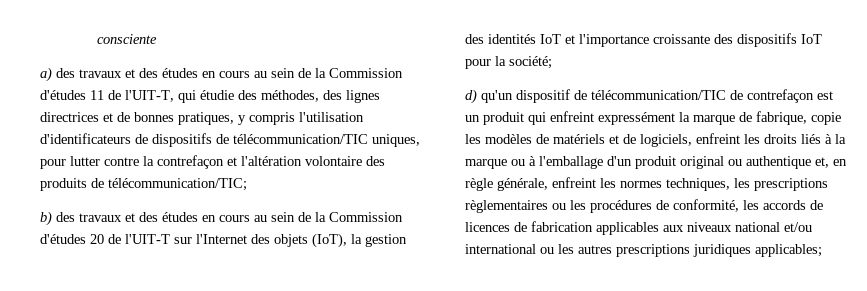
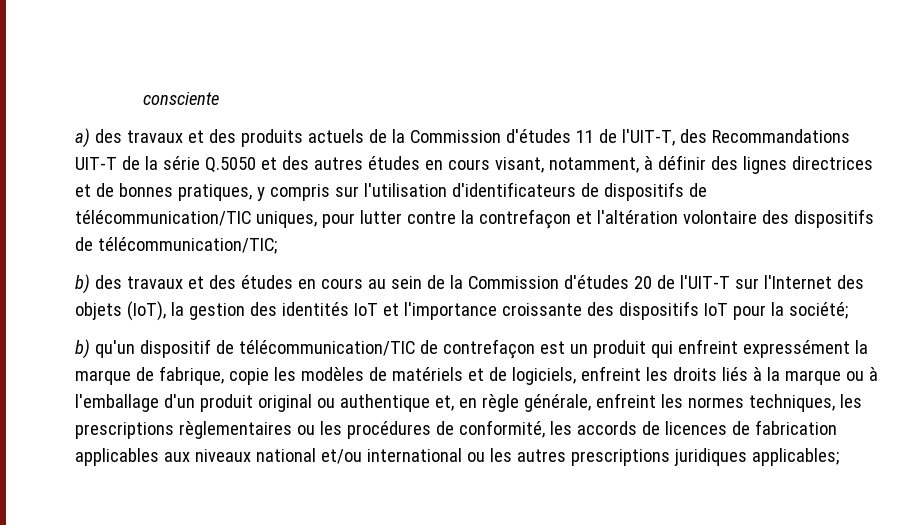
[162,68,295,78] études en cours au sein -> [240,129,364,147] produits actuels
[178,90,319,103] qui étudie des méthodes, -> [679,129,850,143] [75,155,706,173] des Recommandations UIT-T de la série Q.5050 et des autres études en cours visant, notamment, à définir
(295, 118) none -> [334,186,359,197] sur
[40,178,87,191] produits -> [793,209,874,228] dispositifs
[465,89,477,104] d) -> [75,339,90,359] b)

